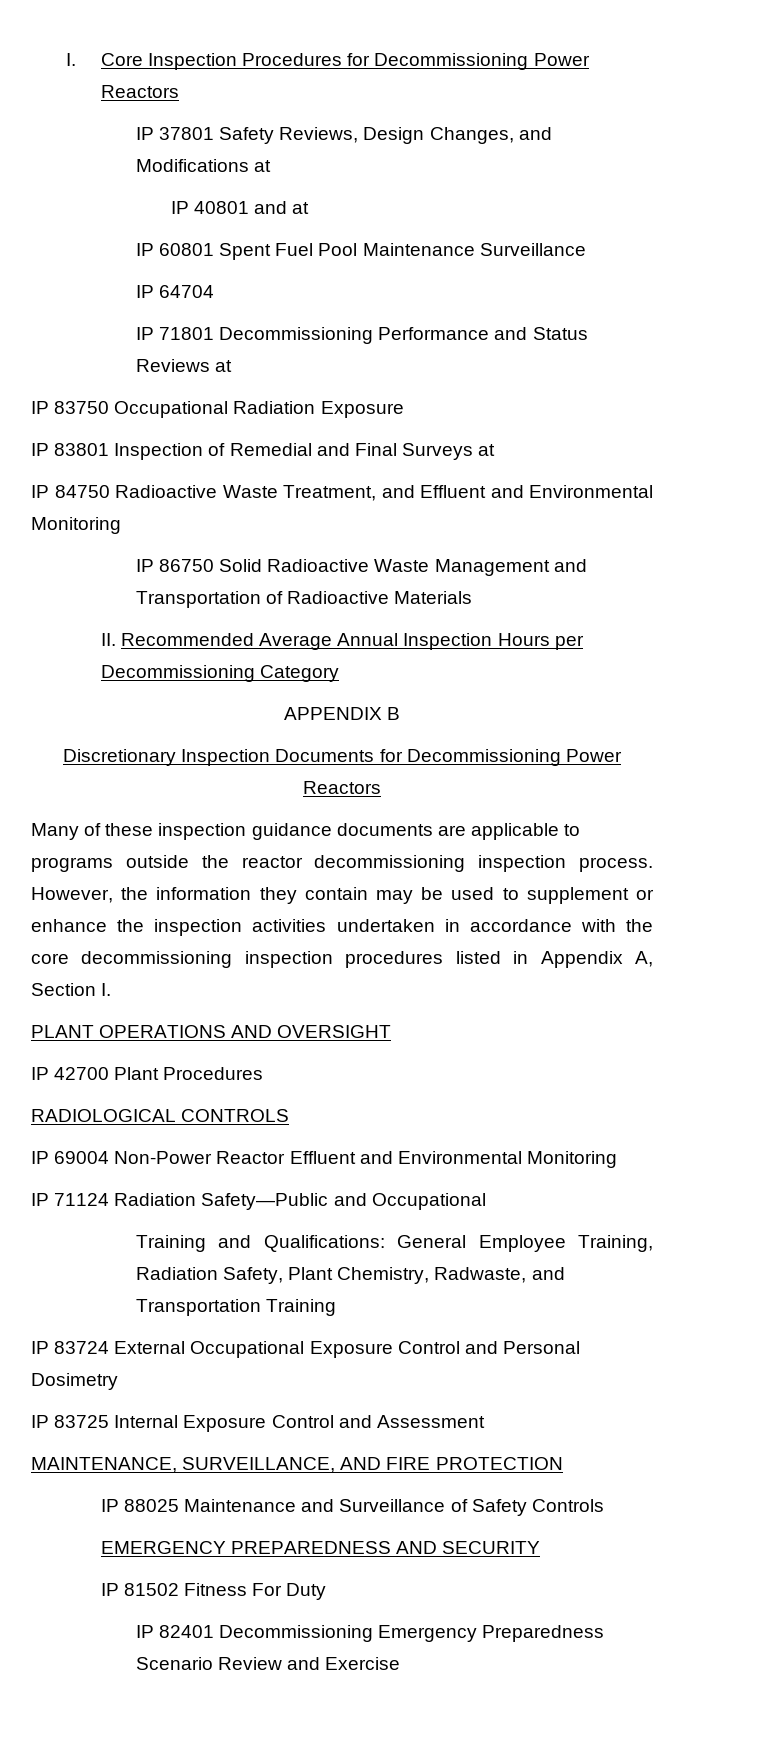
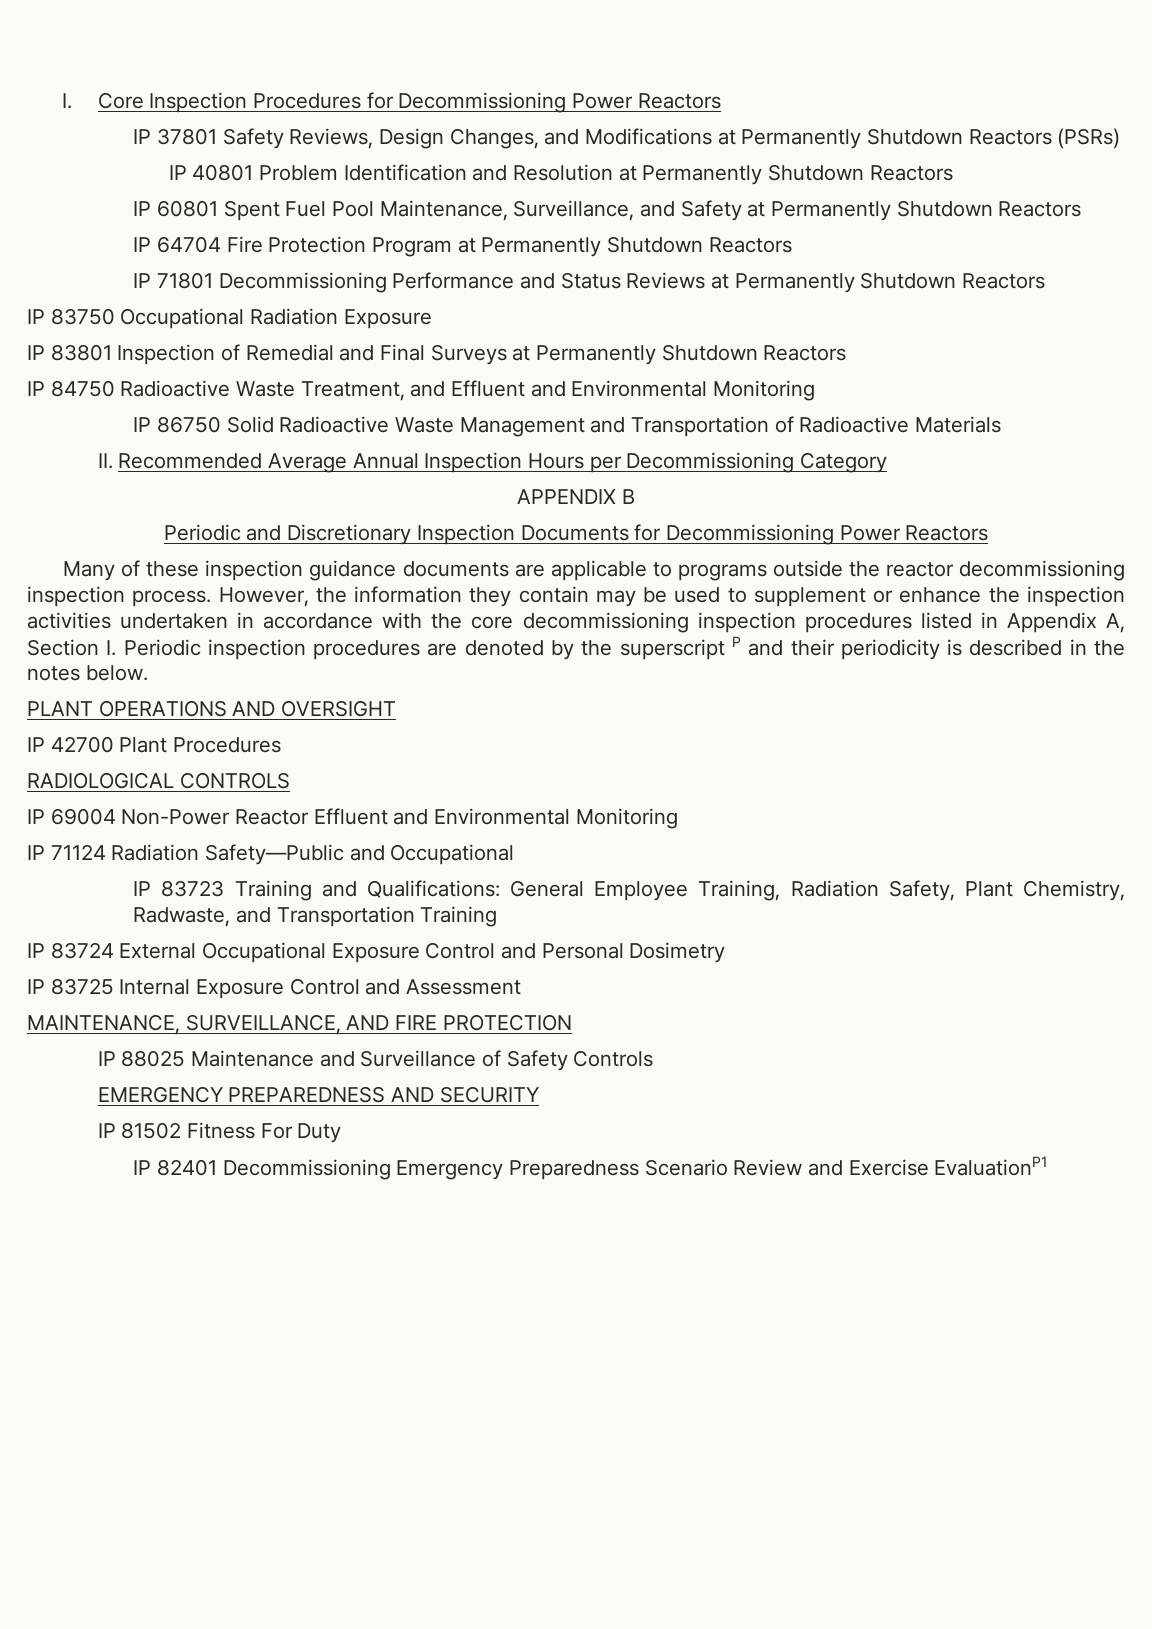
[170,201,310,214] // IP 40801 and at -> [741,128,1121,149] [168,164,953,185] Permanently Shutdown Reactors (PSRs) // IP 40801 Problem Identification and Resolution at Permanently Shutdown Reactors
[362,243,586,256] [135,285,215,298] Maintenance Surveillance // IP 64704 -> [379,200,1082,221] [133,236,792,257] Maintenance, Surveillance, and Safety at Permanently Shutdown Reactors // IP 64704 Fire Protection Program at Permanently Shutdown Reactors
(233, 366) none -> [734,272,1045,293] Permanently Shutdown Reactors
(496, 450) none -> [536,344,847,365] Permanently Shutdown Reactors
(401, 713) none -> [163,524,282,541] Periodic and
(112, 989) none -> [123,636,1125,660] [27,665,148,681] Periodic inspection procedures are denoted by the superscript P and their periodicity is described in the notes below.
(486, 1201) none -> [133,880,225,897] IP 83723
(401, 1663) none -> [934,1156,1048,1176] EvaluationP1

